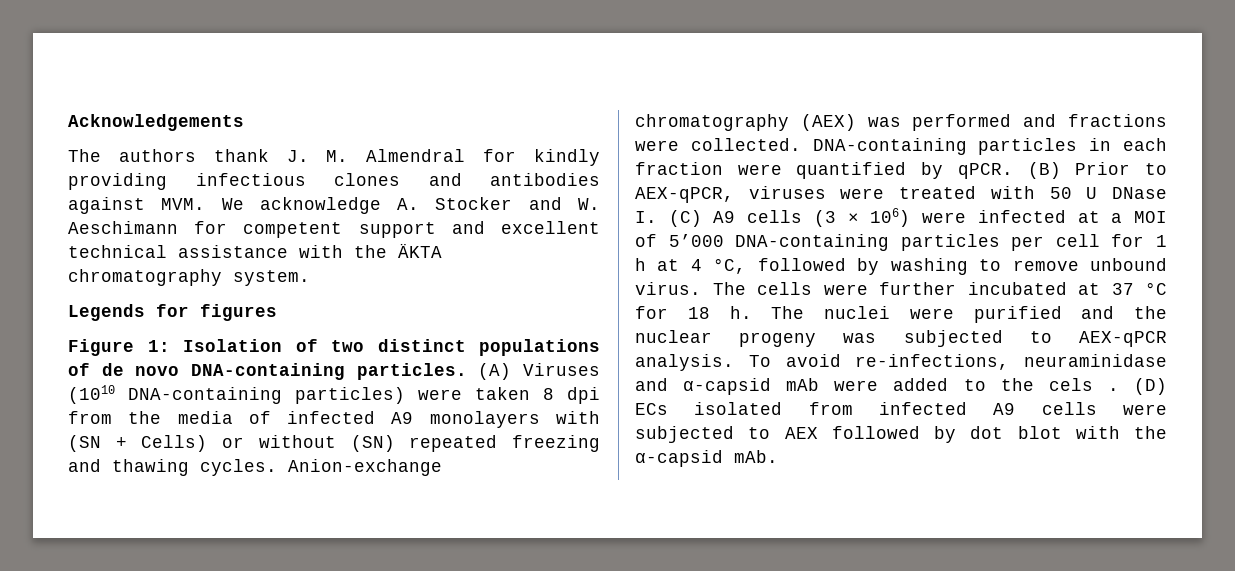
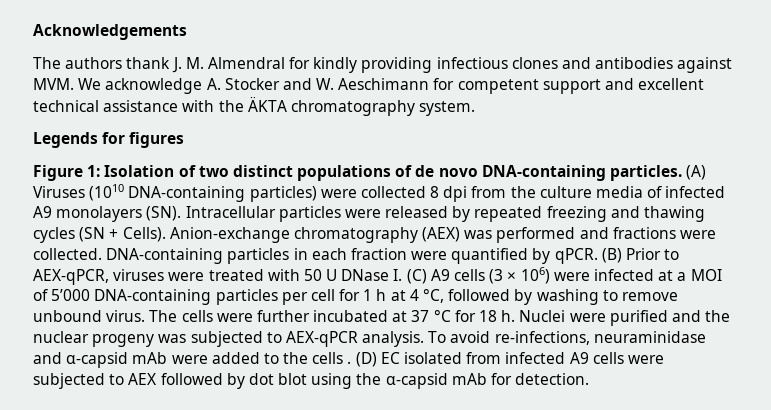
[475,387,530,400] taken -> [360,186,426,198] collected
(162, 417) none -> [539,186,592,198] culture
[556,411,600,424] [68,435,600,452] [68,459,277,476] with (SN + Cells) or without (SN) repeated freezing and thawing cycles. -> [146,206,706,222] [33,227,166,243] (SN). Intracellular particles were released by repeated freezing and thawing cycles (SN + Cells).
[771,306,890,319] The nuclei -> [519,310,566,322] Nuclei
[1048,378,1093,391] cels -> [312,352,344,364] cells
[635,403,668,415] ECs -> [380,352,400,364] EC
[1075,426,1120,439] with -> [311,373,353,389] using
[734,450,778,463] mAb. -> [451,373,590,385] mAb for detection.

